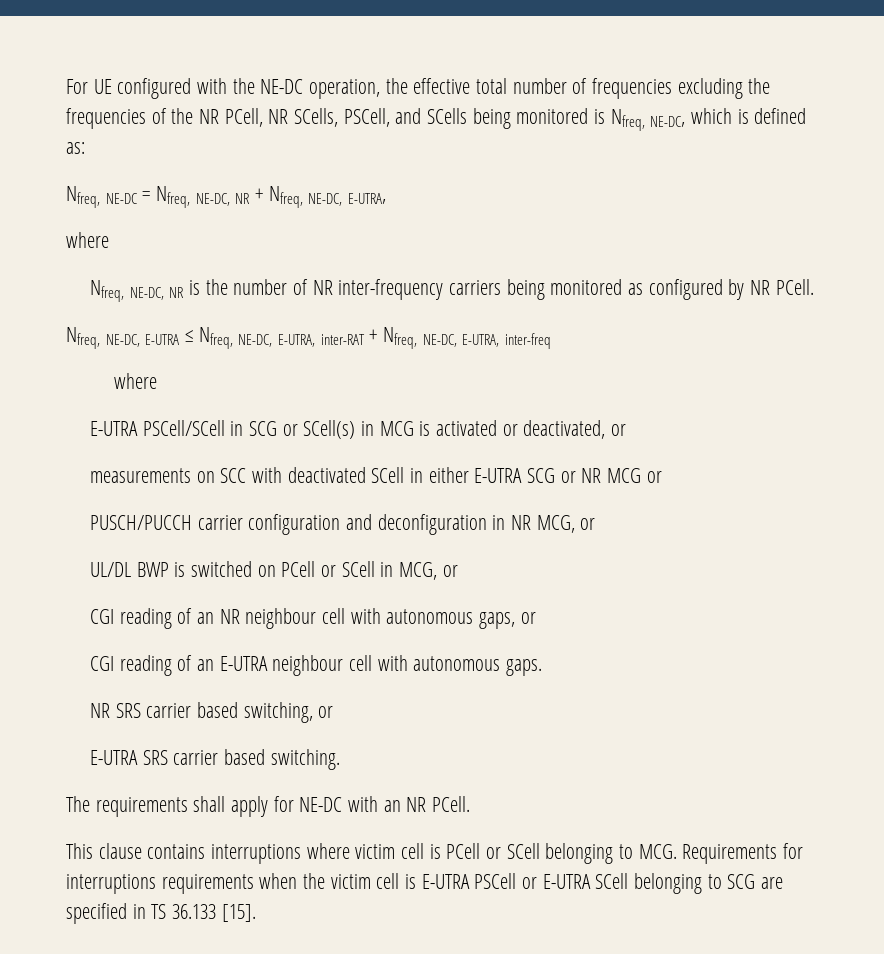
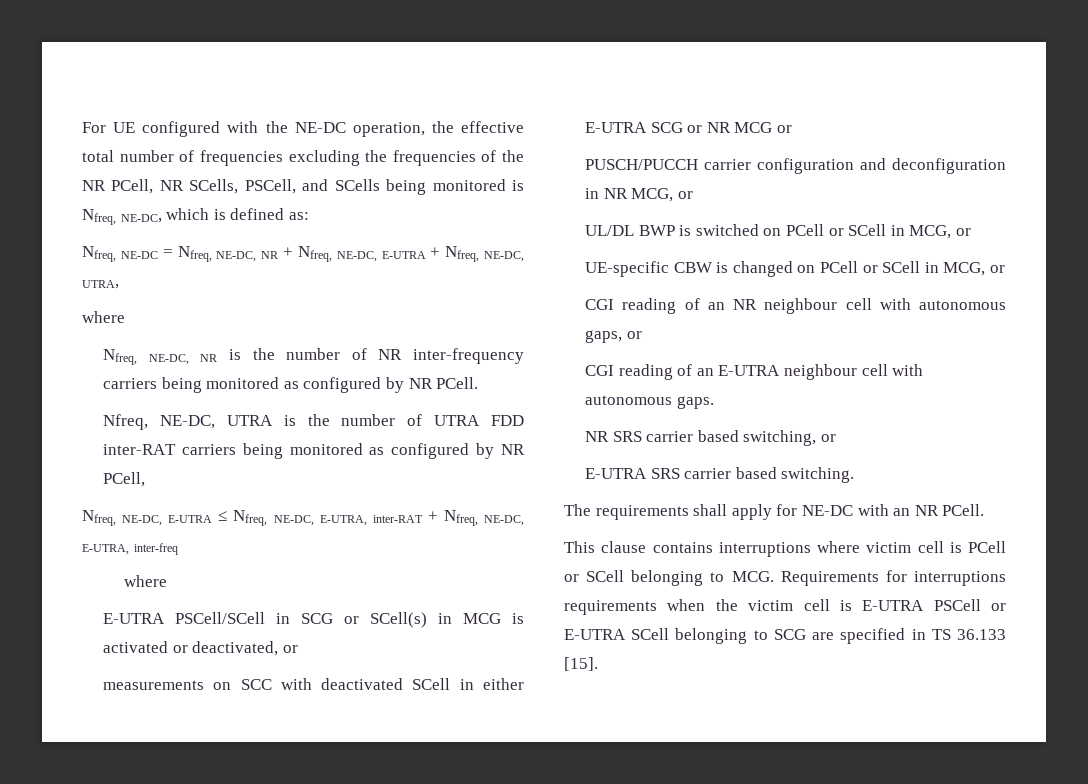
[348,193,387,204] E-UTRA, -> [381,246,524,262] [82,280,119,289] E-UTRA + Nfreq, NE-DC, UTRA,
(814, 287) none -> [103,414,524,430] [103,443,525,459] [103,472,146,487] // Nfreq, NE-DC, UTRA is the number of UTRA FDD inter-RAT carriers being monitored as configured by NR PCell,
(458, 571) none -> [585,261,1006,277] // UE-specific CBW is changed on PCell or SCell in MCG, or

